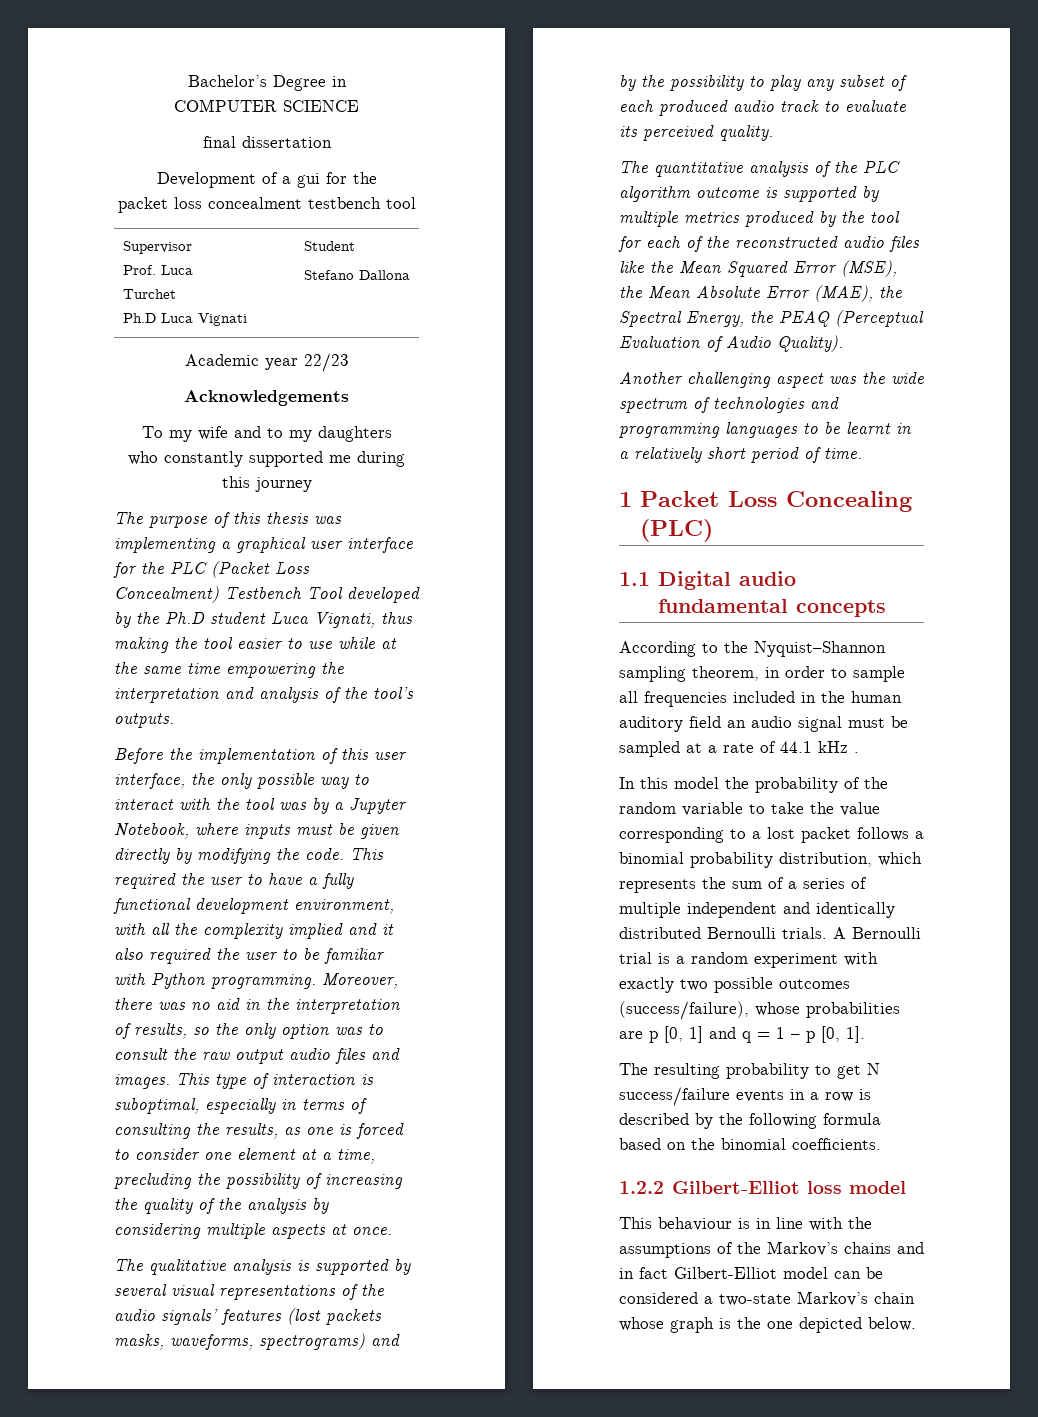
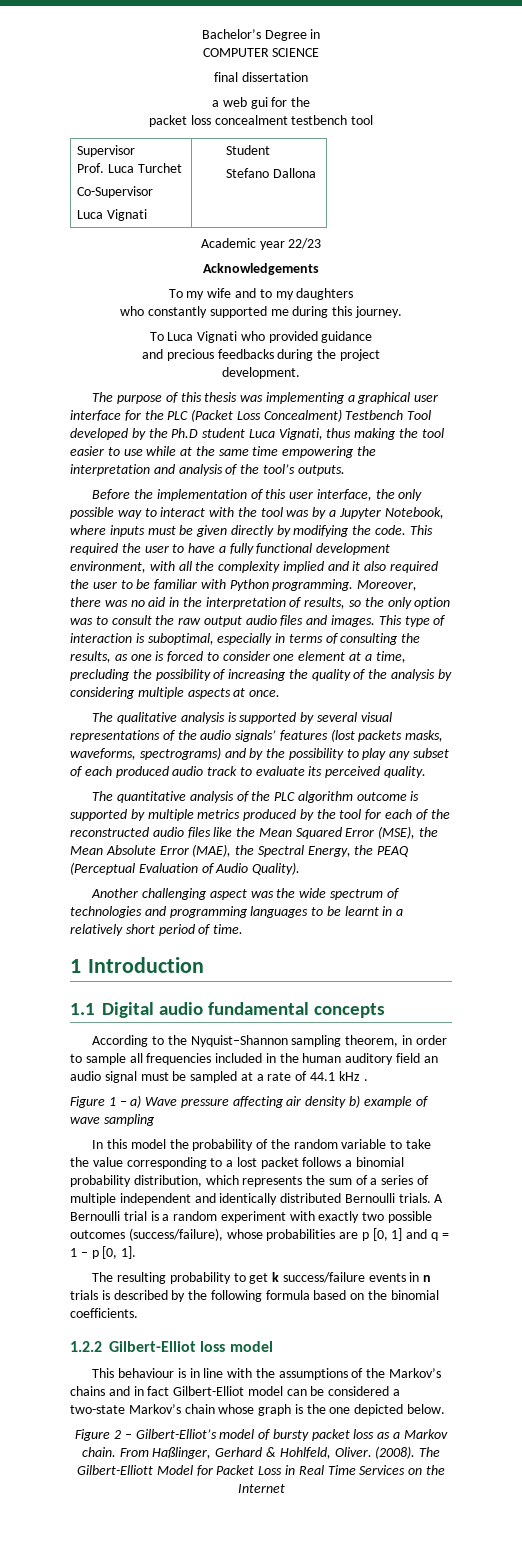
[156,172,291,188] Development of a -> [211,97,247,107] a web
[122,313,156,323] Ph.D -> [76,186,153,198] Co-Supervisor //
[254,477,312,492] journey -> [354,306,402,318] [149,331,373,343] [142,349,380,361] [222,367,300,379] journey. // To Luca Vignati who provided guidance // and precious feedbacks during the project // development.
[640,491,913,512] [640,519,714,542] Packet Loss Concealing (PLC) -> [88,957,204,973] Introduction
(859, 752) none -> [70,1095,428,1108] [70,1114,155,1126] // Figure 1 – a) Wave pressure affecting air density b) example of wave sampling
[867,1063,880,1075] N -> [272,1272,280,1282] k
[810,1092,853,1102] a row -> [423,1275,432,1282] [70,1290,98,1300] n trials
(916, 1324) none -> [75,1429,448,1441] [81,1446,441,1459] [77,1465,445,1476] [237,1484,285,1493] // Figure 2 – Gilbert-Elliot’s model of bursty packet loss as a Markov chain. From Haßlinger, Gerhard & Hohlfeld, Oliver. (2008). The Gilbert-Elliott Model for Packet Loss in Real Time Services on the Internet

